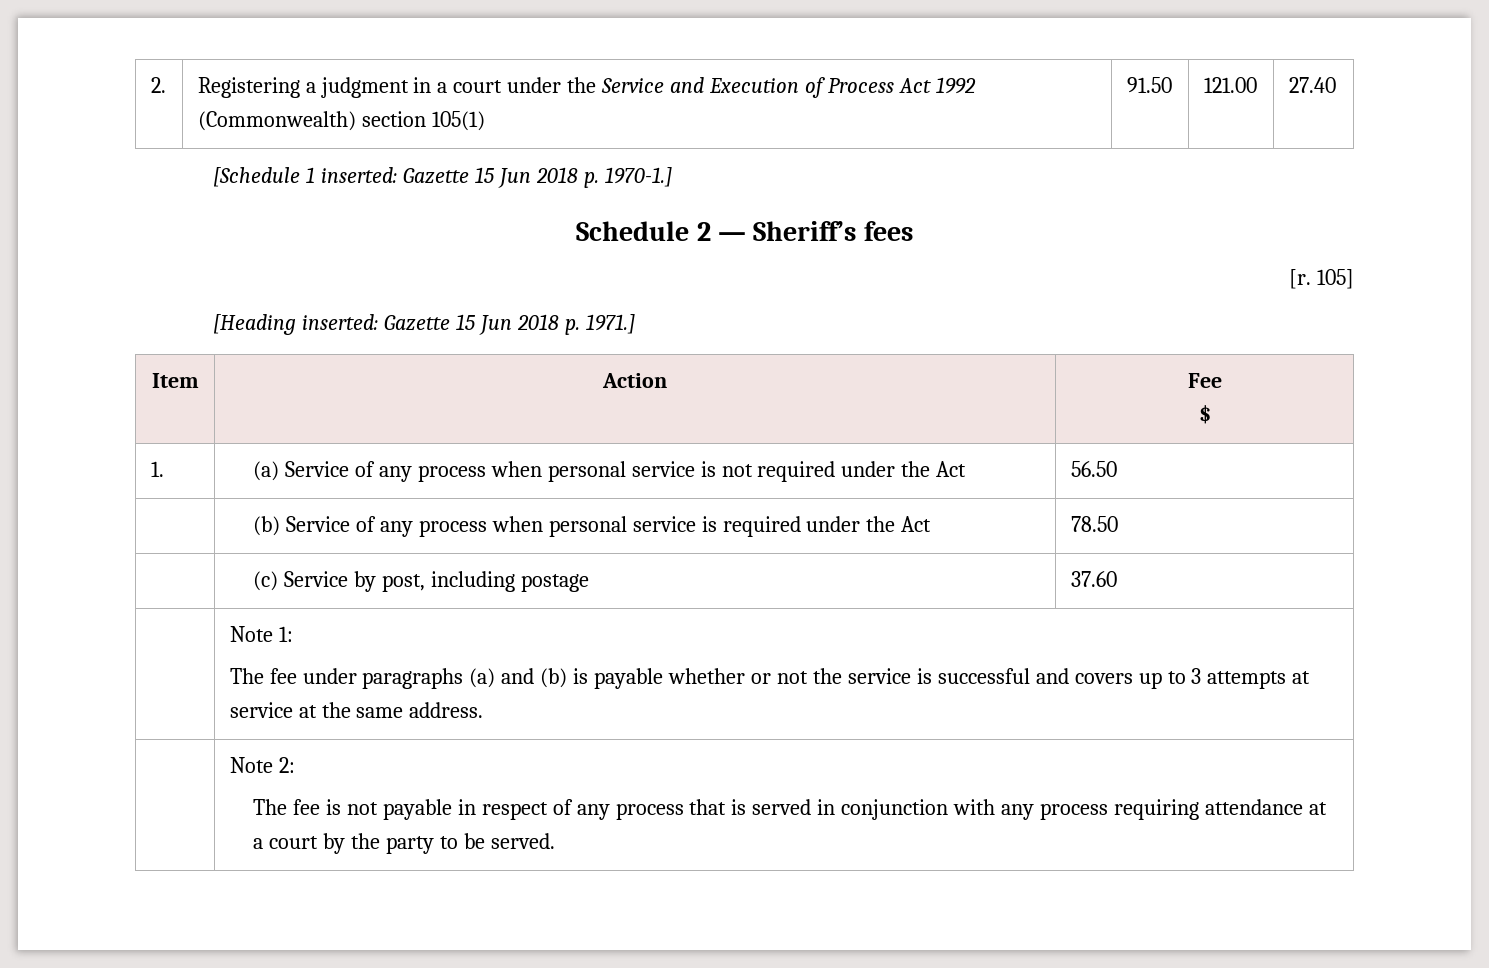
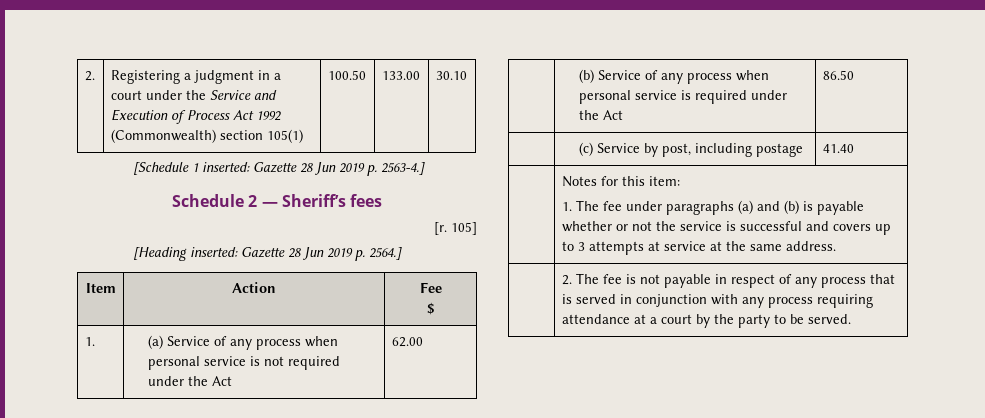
[1126,77,1172,93] [1203,77,1257,93] [1288,77,1336,93] 91.50 | 121.00 | 27.40 -> [327,70,366,80] [381,71,420,80] [435,71,467,80] 100.50 | 133.00 | 30.10
[474,167,672,188] 15 Jun 2018 p. 1970-1.] -> [300,162,426,176] 28 Jun 2019 p. 2563-4.]
[455,314,635,335] 15 Jun 2018 p. 1971.] -> [288,247,403,261] 28 Jun 2019 p. 2564.]
[1070,461,1117,477] 56.50 -> [391,337,423,347] 62.00
[1070,516,1118,532] 78.50 -> [822,70,854,80] 86.50
[1070,571,1117,587] [229,626,293,642] 37.60 // | Note 1: // -> [822,144,854,153] [561,176,680,187] [561,202,572,211] 41.40 // | Notes for this item: // 1.
[229,757,295,773] Note 2: // -> [561,275,572,285] 2.

